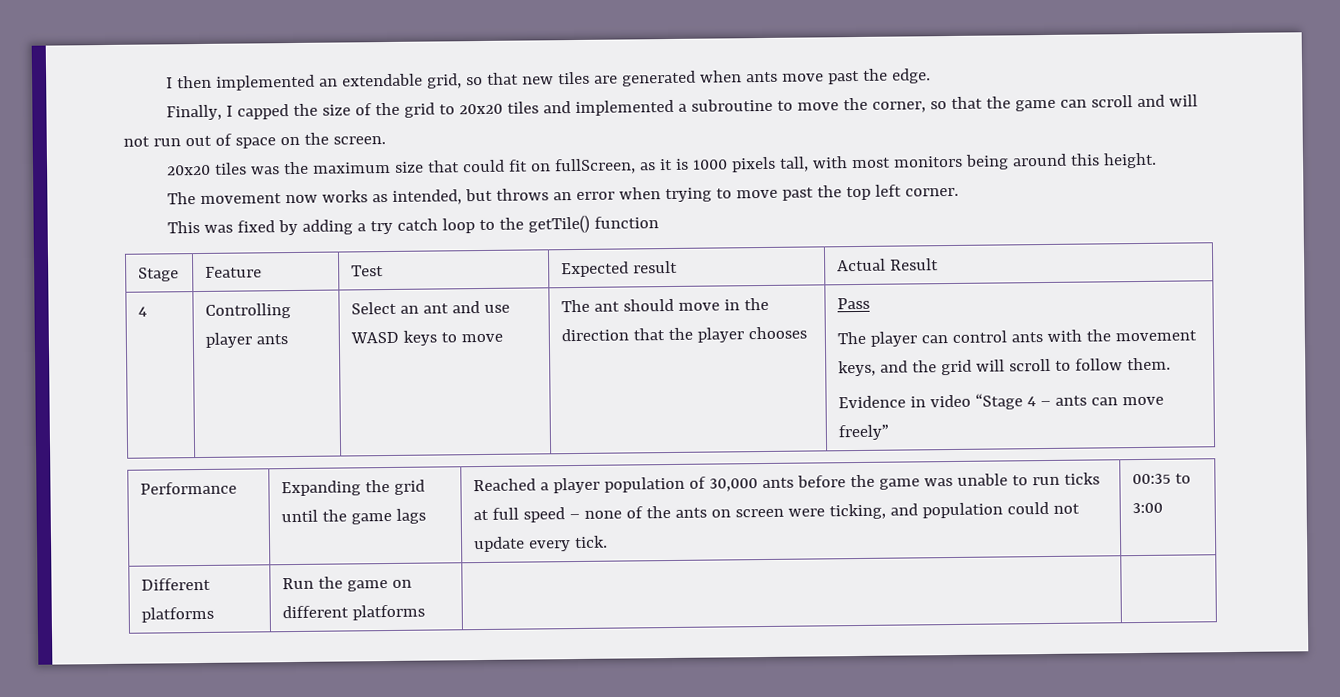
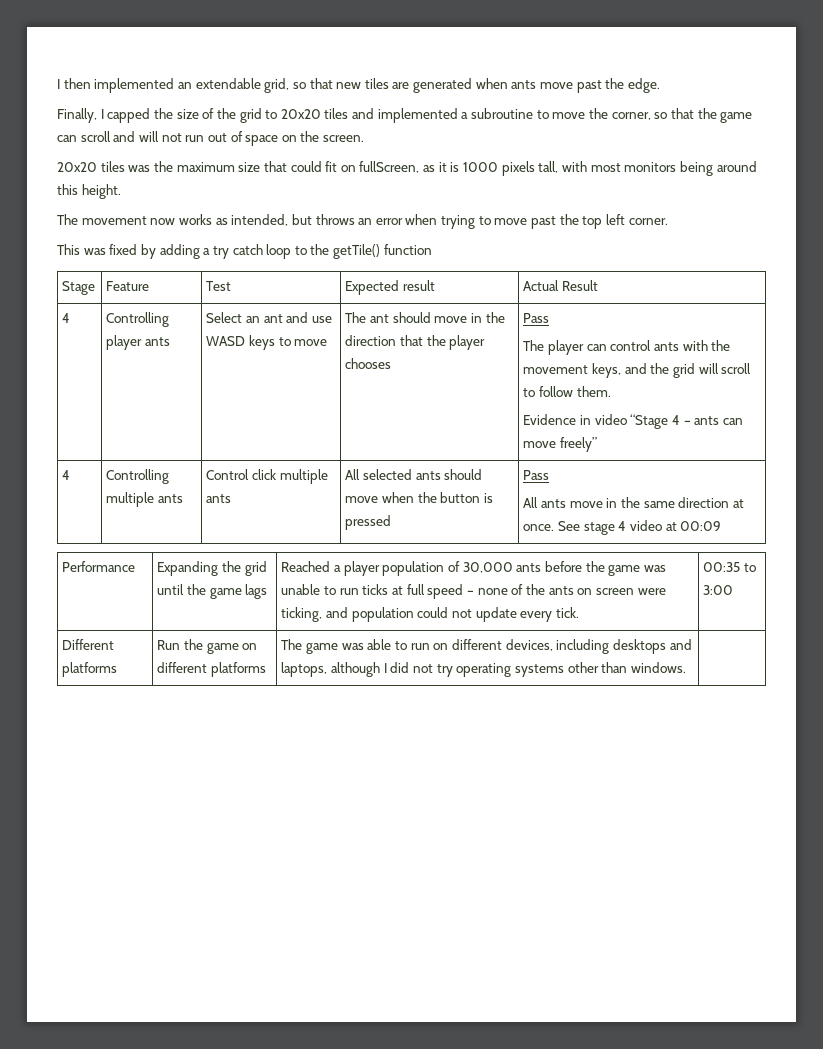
(890, 432) none -> [62,470,71,480] [106,469,170,484] [106,492,184,507] [206,469,328,484] [206,494,232,503] [345,469,483,480] [345,492,494,503] [345,515,392,530] [523,470,550,480] [523,497,744,508] [523,520,722,535] // 4 | Controlling multiple ants | Control click multiple ants | All selected ants should move when the button is pressed | Pass // All ants move in the same direction at once. See stage 4 video at 00:09
(426, 612) none -> [281,639,692,654] [281,662,686,677] The game was able to run on different devices, including desktops and laptops, although I did not try operating systems other than windows.

